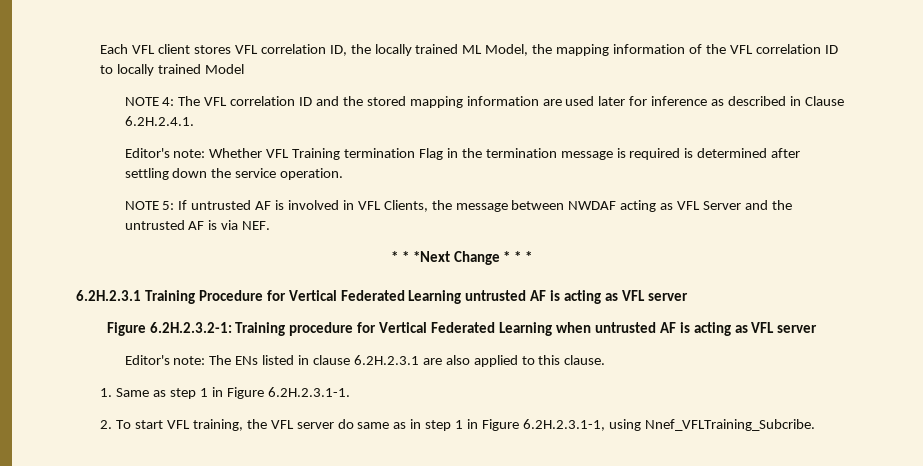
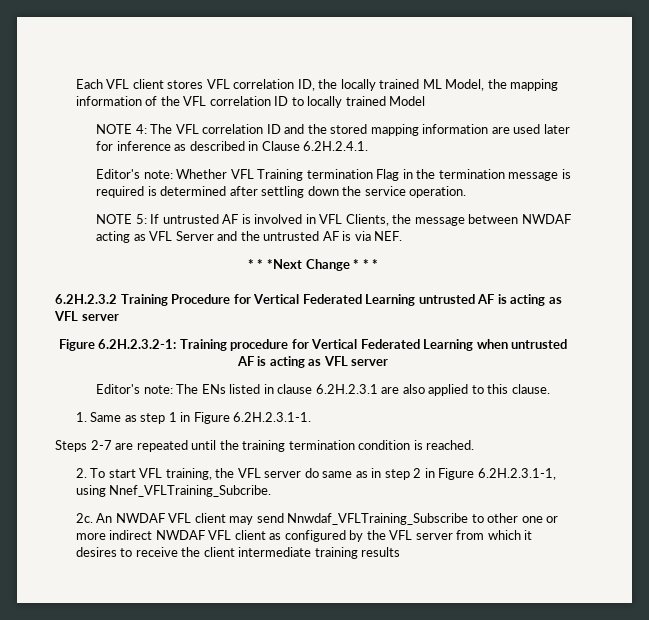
[76,290,141,301] 6.2H.2.3.1 -> [55,294,117,304] 6.2H.2.3.2
(350, 392) none -> [55,440,475,452] // Steps 2-7 are repeated until the training termination condition is reached.
[455,420,464,429] 1 -> [413,468,422,478] 2
(815, 425) none -> [75,513,559,525] [75,530,533,542] [75,547,401,559] // 2c. An NWDAF VFL client may send Nnwdaf_VFLTraining_Subscribe to other one or more indirect NWDAF VFL client as configured by the VFL server from which it desires to receive the client intermediate training results

